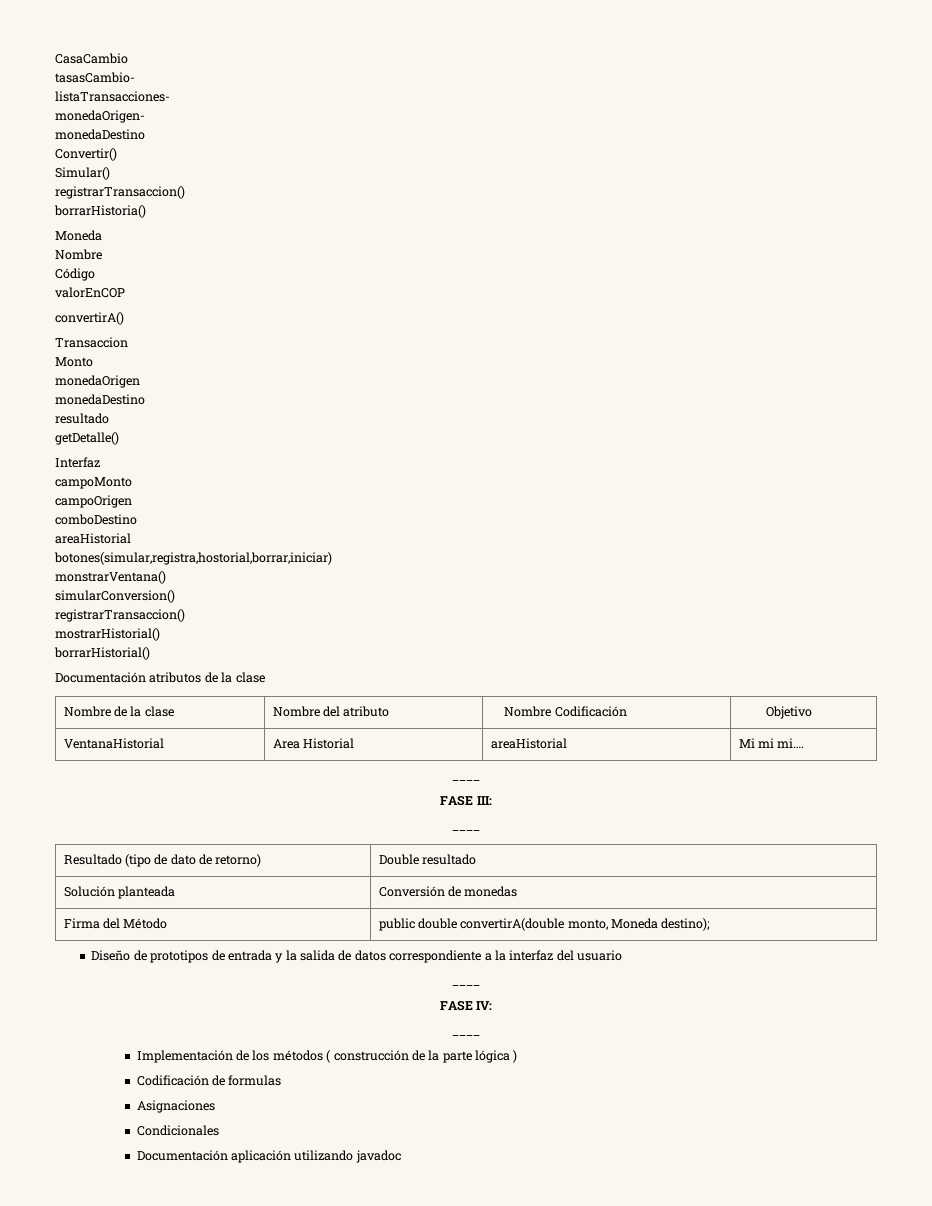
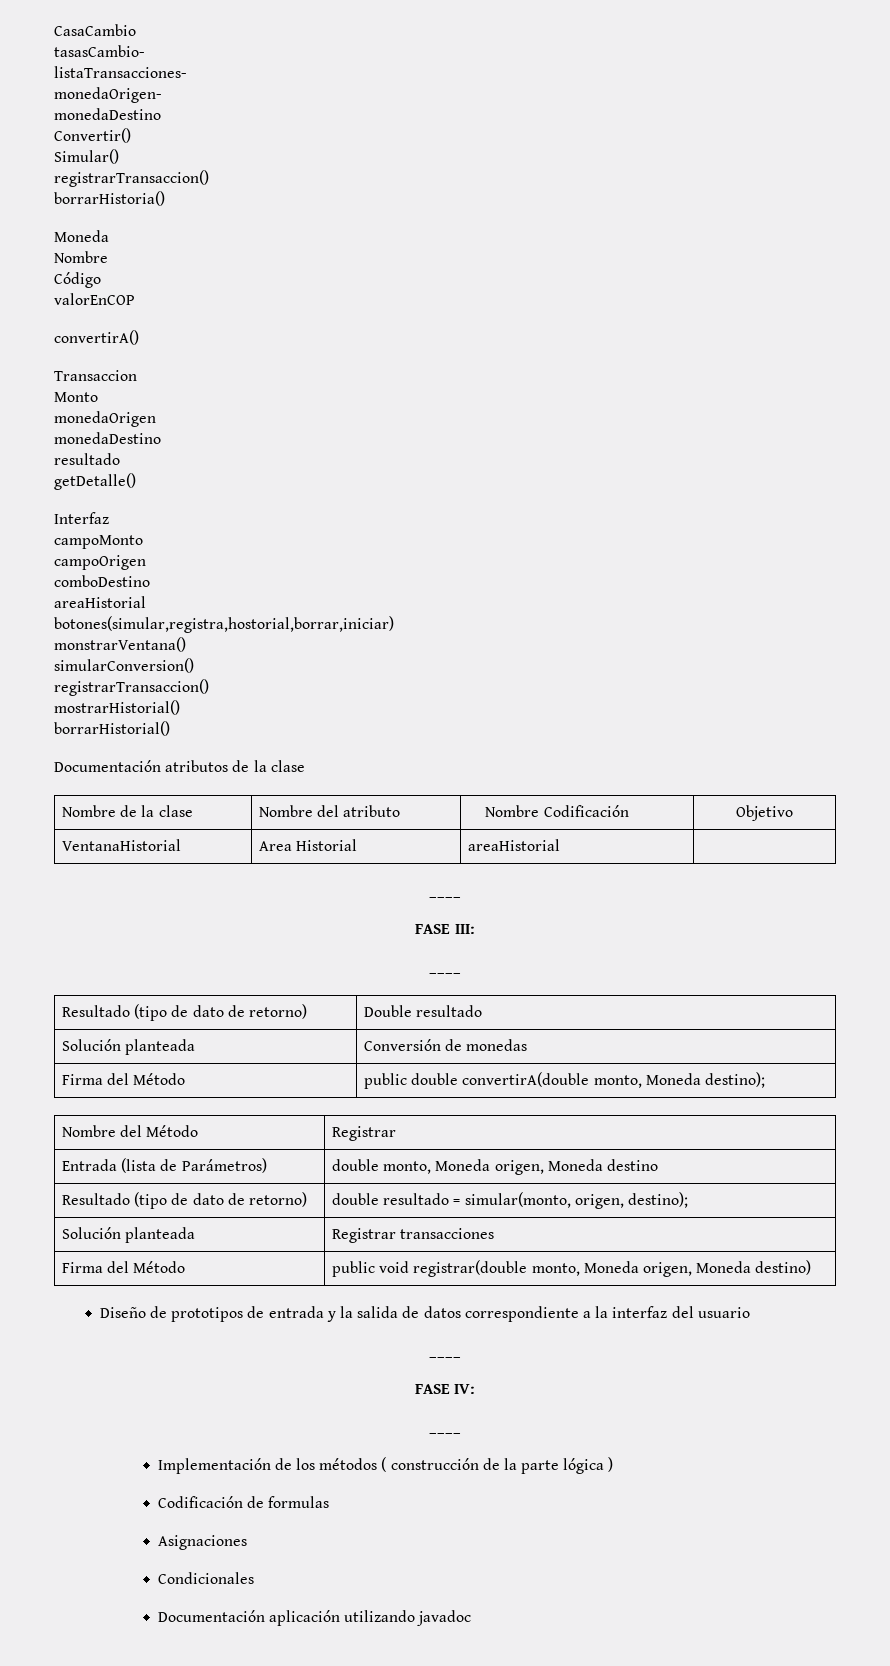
[738,738,805,748] Mi mi mi…. -> (561, 845) none
(711, 924) none -> [62,1125,199,1137] [332,1126,397,1141] [62,1158,267,1173] [332,1159,658,1175] [62,1192,307,1209] [332,1192,688,1209] [62,1227,196,1243] [332,1228,495,1243] [62,1261,186,1273] [332,1260,812,1277] // Nombre del Método | Registrar // Entrada (lista de Parámetros) | double monto, Moneda origen, Moneda destino // Resultado (tipo de dato de retorno) | double resultado = simular(monto, origen, destino); // Solución planteada | Registrar transacciones // Firma del Método | public void registrar(double monto, Moneda origen, Moneda destino)

